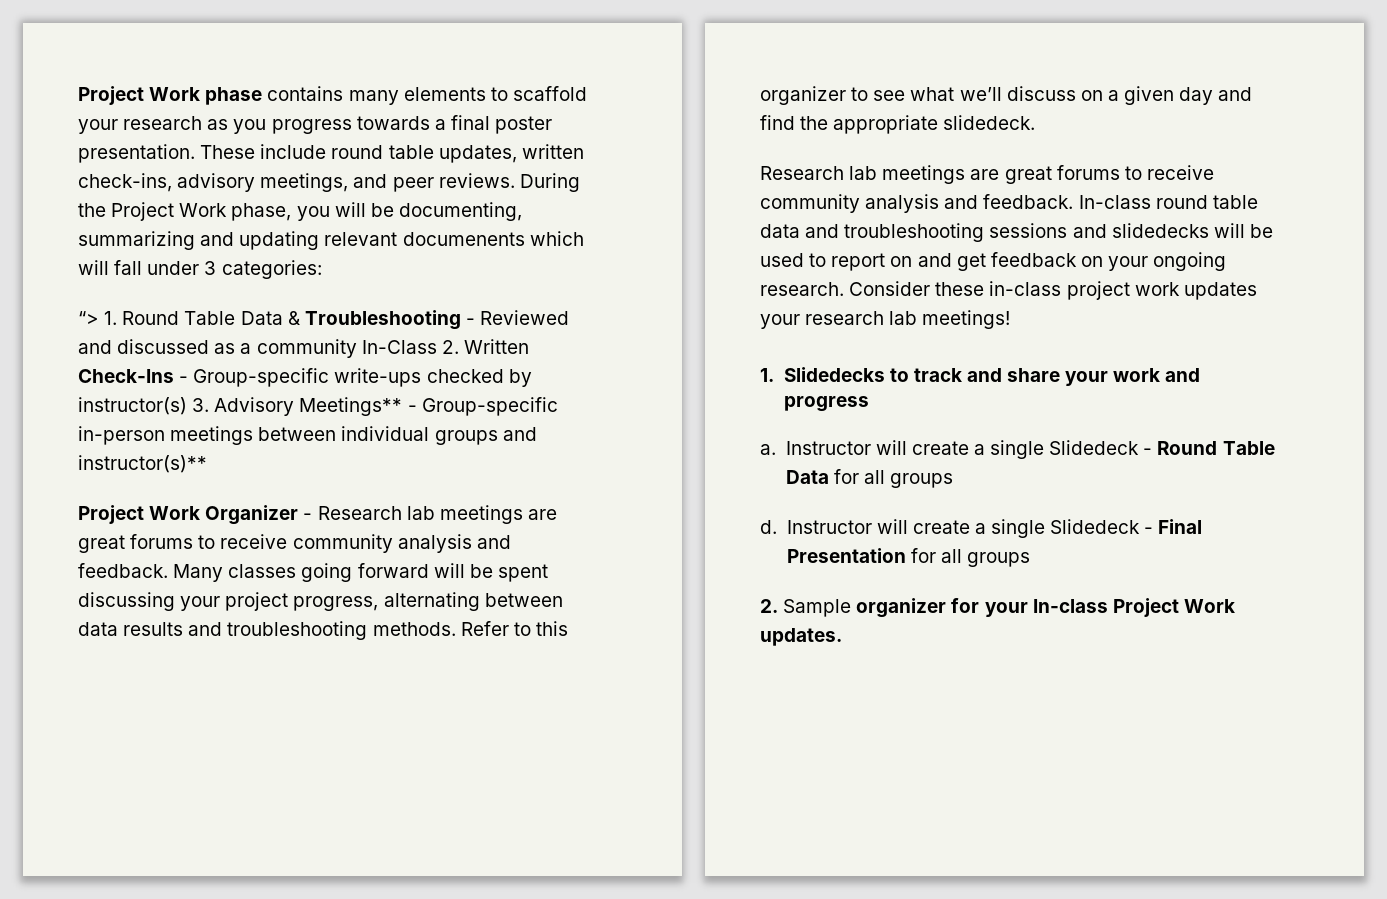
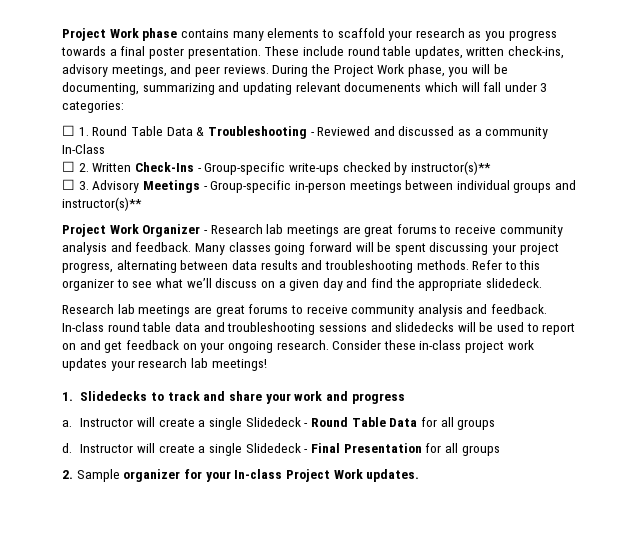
[78,311,99,325] “> -> [62,125,75,136] ☐
(437, 347) none -> [62,161,75,172] // ☐
[78,397,187,415] instructor(s) -> [410,161,491,175] [62,179,75,190] instructor(s)** // ☐
[299,397,403,416] Meetings** -> [142,180,200,193] Meetings

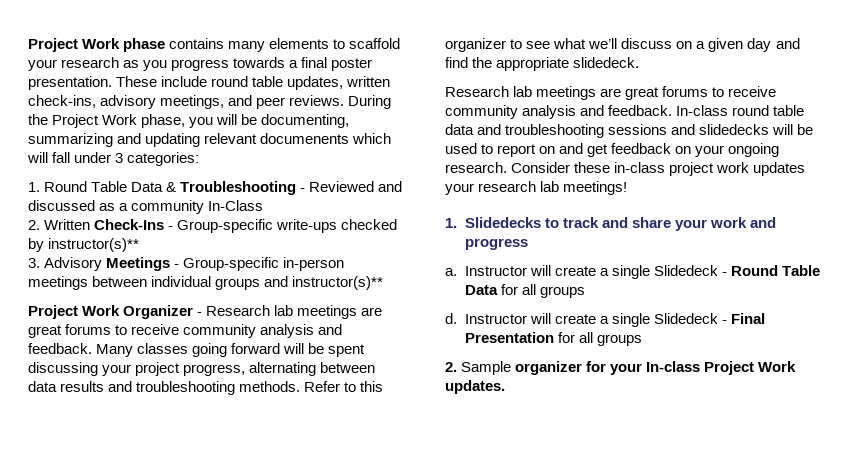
[62,125,75,136] ☐ -> (200, 159) none
[62,161,75,172] ☐ -> (264, 205) none
[62,179,75,190] ☐ -> (140, 245) none

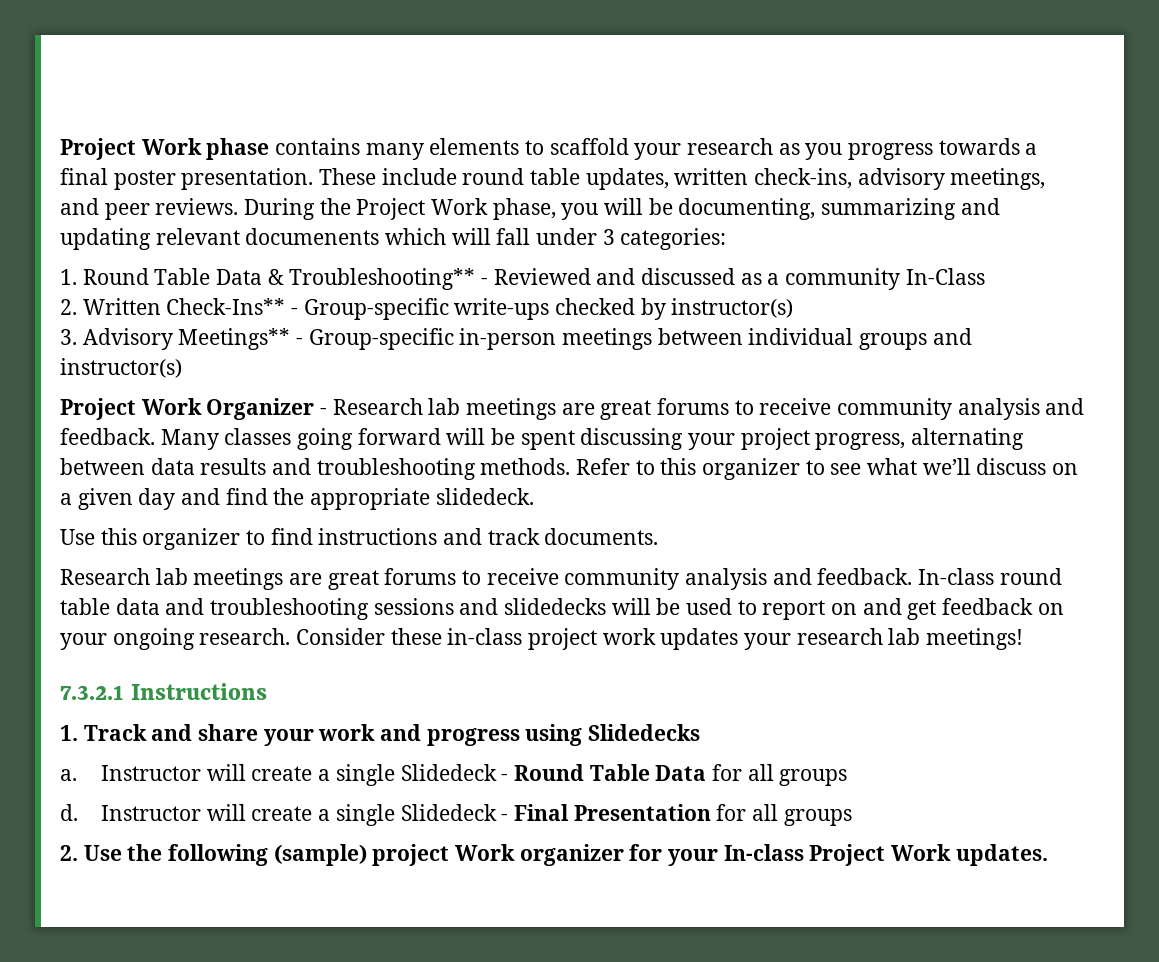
[180,181,297,195] Troubleshooting -> [289,268,476,290] Troubleshooting**
[94,219,165,230] Check-Ins -> [166,298,286,315] Check-Ins**
[48,238,140,252] instructor(s)** -> [671,298,794,318] instructor(s)
[106,257,171,271] Meetings -> [178,328,291,350] Meetings**
[292,276,384,290] instructor(s)** -> [60,358,182,378] instructor(s)
(640, 62) none -> [60,528,659,550] // Use this organizer to find instructions and track documents.
[445,217,599,228] 1. Slidedecks to track -> [60,683,268,700] [60,724,147,741] 7.3.2.1 Instructions // 1. Track
(528, 244) none -> [525,724,701,746] using Slidedecks
[461,361,512,375] Sample -> [83,844,516,866] Use the following (sample) project Work

